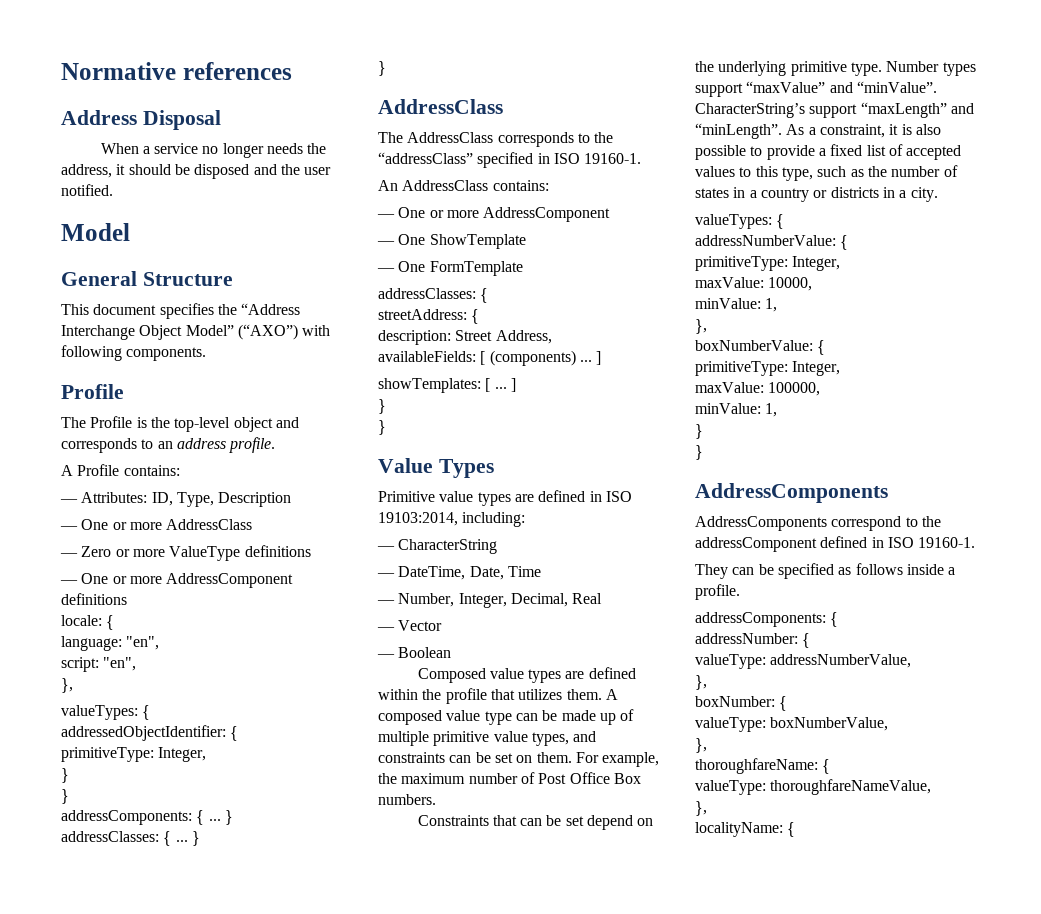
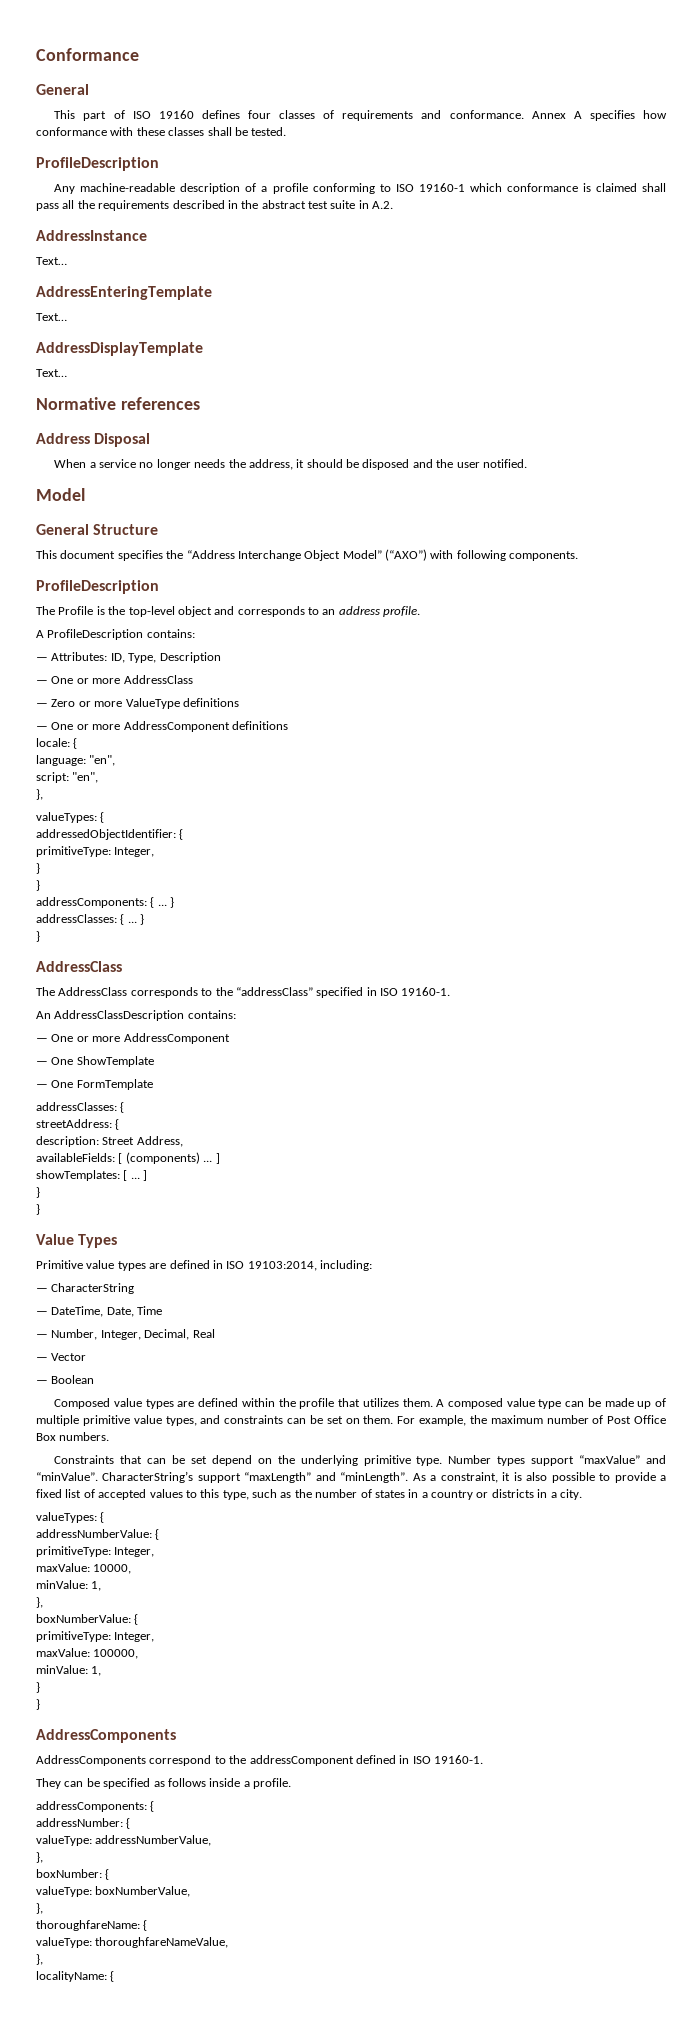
(61, 71) none -> [36,48,139,61] [36,84,89,95] [54,110,668,121] [36,127,287,136] [36,157,159,171] [54,183,667,194] [36,200,394,211] [36,230,147,241] [36,257,67,265] [36,286,212,300] [36,313,67,321] [36,342,203,356] [36,369,67,377] Conformance // General // This part of ISO 19160 defines four classes of requirements and conformance. Annex A specifies how conformance with these classes shall be tested. // ProfileDescription // Any machine-readable description of a profile conforming to ISO 19160-1 which conformance is claimed shall pass all the requirements described in the abstract test suite in A.2. // AddressInstance // Text… // AddressEnteringTemplate // Text… // AddressDisplayTemplate // Text… //
[61,384,124,399] Profile -> [36,580,159,594] ProfileDescription
[77,464,120,476] Profile -> [47,629,144,640] ProfileDescription
[402,180,489,191] AddressClass -> [54,1010,185,1021] AddressClassDescription

